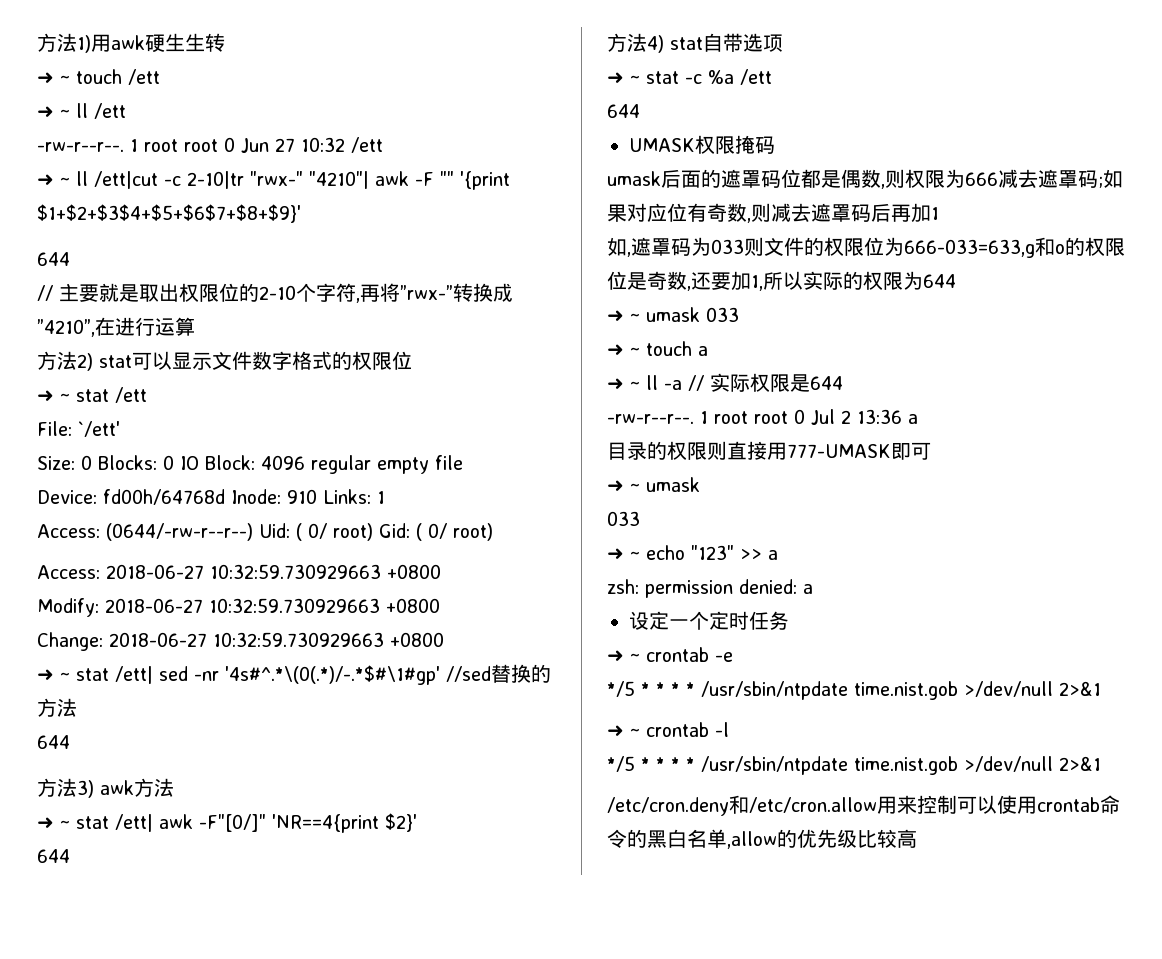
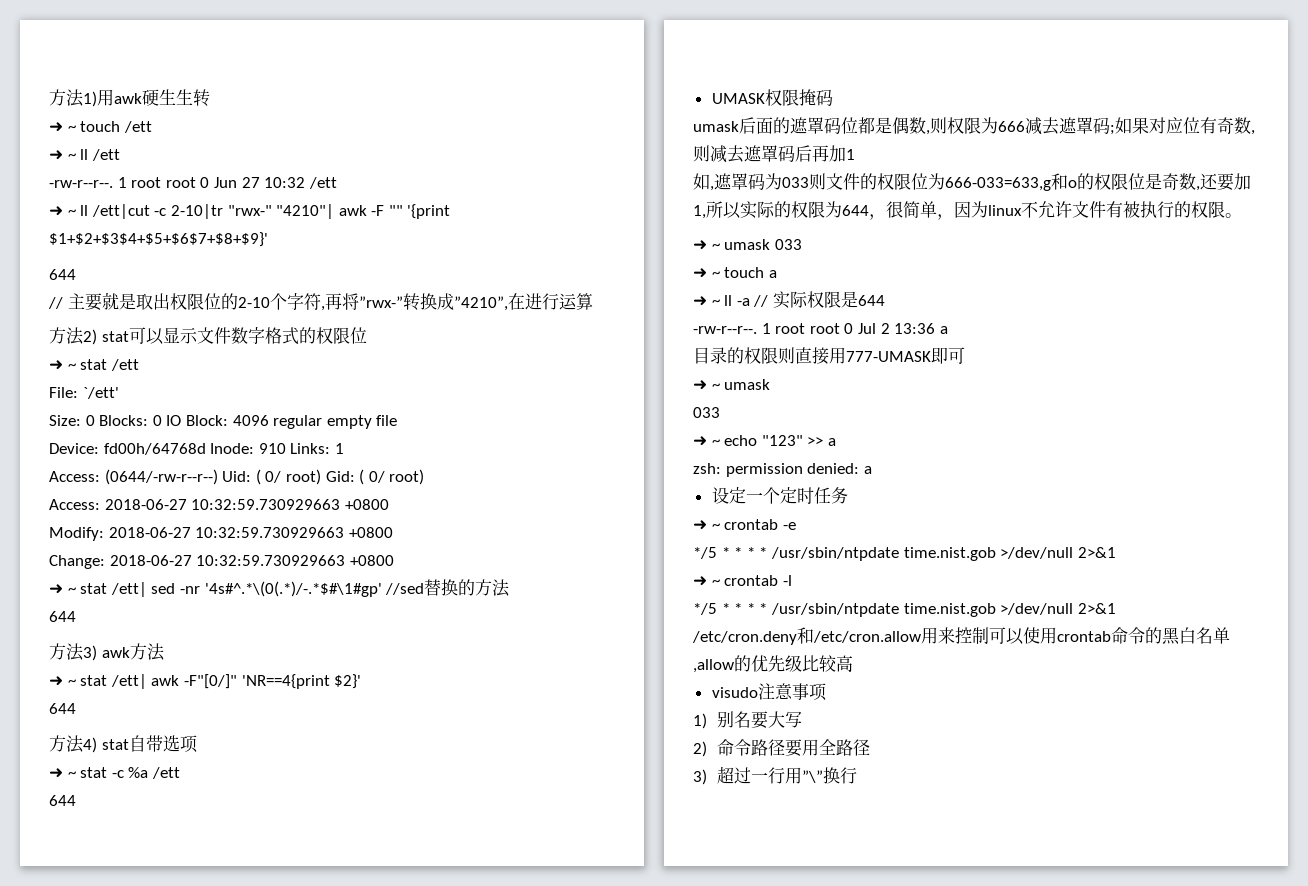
(956, 281) none -> [869,201,1242,220] ，很简单，因为linux不允许文件有被执行的权限。
(917, 838) none -> [711,683,827,701] [693,711,802,729] [693,739,870,757] [693,766,857,785] // visudo注意事项 // 1)别名要大写 // 2)命令路径要用全路径 // 3)超过一行用”\”换行

